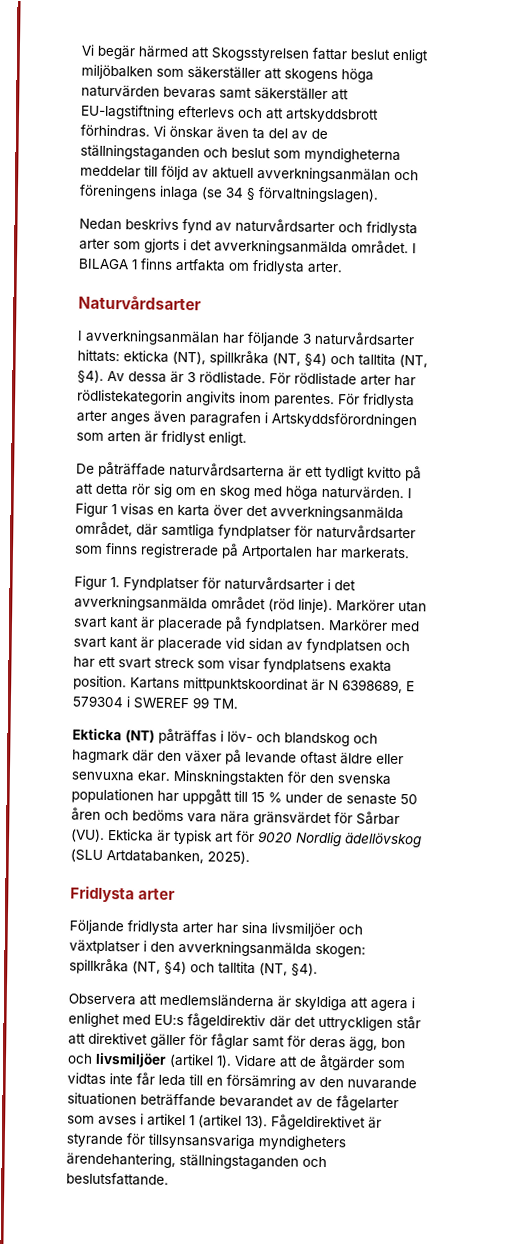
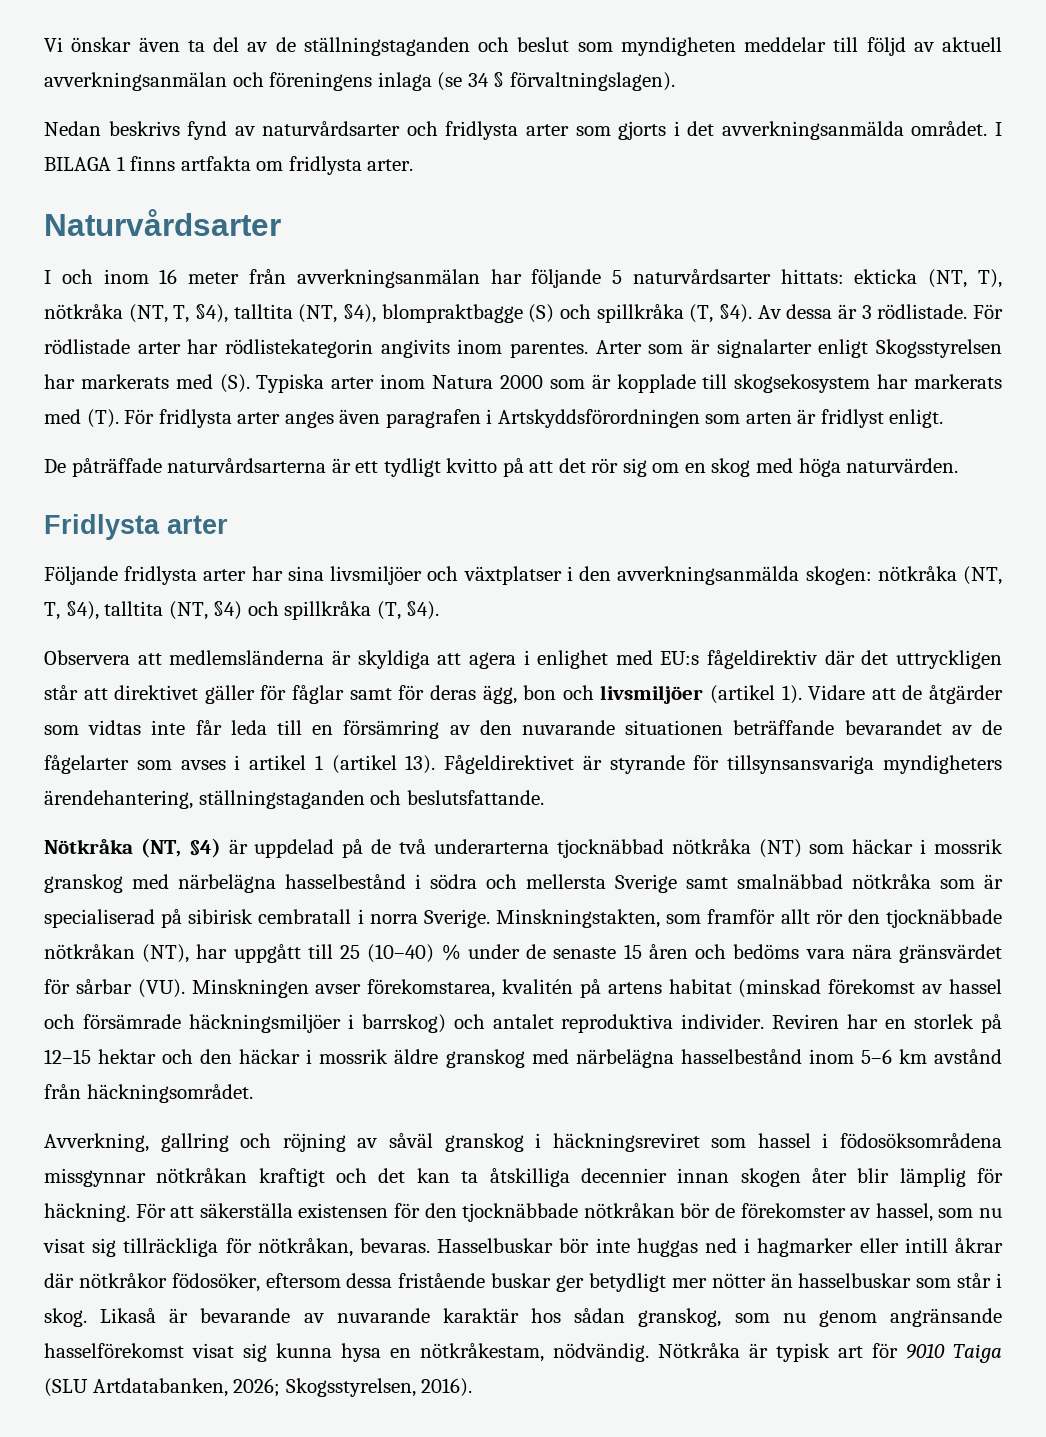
[81,44,428,64] [81,64,374,83] [81,84,349,101] [80,104,379,123] [80,124,166,138] Vi begär härmed att Skogsstyrelsen fattar beslut enligt miljöbalken som säkerställer att skogens höga naturvärden bevaras samt säkerställer att EU-lagstiftning efterlevs och att artskyddsbrott förhindras. Vi -> [44,37,63,52] Vi
[304,147,401,163] myndigheterna -> [620,37,736,56] myndigheten
(83, 335) none -> [61,269,286,284] och inom 16 meter från
[302,333,312,344] 3 -> [612,270,623,284] 5
[172,350,428,368] (NT), spillkråka (NT, §4) och talltita (NT, -> [928,269,1003,288] [44,304,714,323] (NT, T), nötkråka (NT, T, §4), talltita (NT, §4), blompraktbagge (S) och spillkråka (T,
(335, 400) none -> [595,339,1002,358] [44,374,1003,393] [44,409,119,428] Arter som är signalarter enligt Skogsstyrelsen har markerats med (S). Typiska arter inom Natura 2000 som är kopplade till skogsekosystem har markerats med (T).
[95,483,128,496] detta -> [558,458,586,473] det
[407,488,412,499] [75,502,404,522] [75,521,416,540] [74,542,410,560] [74,575,356,592] [74,595,427,614] [73,616,420,633] [73,636,410,654] [73,656,392,674] [73,675,415,694] [72,695,238,710] [72,728,378,747] [72,749,404,765] [71,769,391,786] [71,788,418,805] [71,807,400,827] [71,828,422,848] [70,848,250,864] I Figur 1 visas en karta över det avverkningsanmälda området, där samtliga fyndplatser för naturvårdsarter som finns registrerade på Artportalen har markerats. // Figur 1. Fyndplatser för naturvårdsarter i det avverkningsanmälda området (röd linje). Markörer utan svart kant är placerade på fyndplatsen. Markörer med svart kant är placerade vid sidan av fyndplatsen och har ett svart streck som visar fyndplatsens exakta position. Kartans mittpunktskoordinat är N 6398689, E 579304 i SWEREF 99 TM. // Ekticka (NT) påträffas i löv- och blandskog och hagmark där den växer på levande oftast äldre eller senvuxna ekar. Minskningstakten för den svenska populationen har uppgått till 15 % under de senaste 50 åren och bedöms vara nära gränsvärdet för Sårbar (VU). Ekticka är typisk art för 9020 Nordlig ädellövskog (SLU Artdatabanken, 2025). -> (959, 465) none
[69,958,288,976] spillkråka (NT, §4) och talltita (NT, -> [877,566,1003,585] [44,601,401,620] nötkråka (NT, T, §4), talltita (NT, §4) och spillkråka (T,
(169, 1179) none -> [44,838,1004,858] [44,874,1003,893] [44,909,1003,928] [44,944,1003,963] [44,979,1002,998] [44,1014,1002,1033] [44,1049,1003,1068] [44,1084,253,1103] [44,1133,1002,1152] [44,1168,1004,1187] [44,1203,1003,1222] [43,1238,1004,1257] [44,1273,1003,1292] [44,1308,1003,1327] [44,1343,1002,1363] [44,1378,473,1397] // Nötkråka (NT, §4) är uppdelad på de två underarterna tjocknäbbad nötkråka (NT) som häckar i mossrik granskog med närbelägna hasselbestånd i södra och mellersta Sverige samt smalnäbbad nötkråka som är specialiserad på sibirisk cembratall i norra Sverige. Minskningstakten, som framför allt rör den tjocknäbbade nötkråkan (NT), har uppgått till 25 (10–40) % under de senaste 15 åren och bedöms vara nära gränsvärdet för sårbar (VU). Minskningen avser förekomstarea, kvalitén på artens habitat (minskad förekomst av hassel och försämrade häckningsmiljöer i barrskog) och antalet reproduktiva individer. Reviren har en storlek på 12–15 hektar och den häckar i mossrik äldre granskog med närbelägna hasselbestånd inom 5–6 km avstånd från häckningsområdet. // Avverkning, gallring och röjning av såväl granskog i häckningsreviret som hassel i födosöksområdena missgynnar nötkråkan kraftigt och det kan ta åtskilliga decennier innan skogen åter blir lämplig för häckning. För att säkerställa existensen för den tjocknäbbade nötkråkan bör de förekomster av hassel, som nu visat sig tillräckliga för nötkråkan, bevaras. Hasselbuskar bör inte huggas ned i hagmarker eller intill åkrar där nötkråkor födosöker, eftersom dessa fristående buskar ger betydligt mer nötter än hasselbuskar som står i skog. Likaså är bevarande av nuvarande karaktär hos sådan granskog, som nu genom angränsande hasselförekomst visat sig kunna hysa en nötkråkestam, nödvändig. Nötkråka är typisk art för 9010 Taiga (SLU Artdatabanken, 2026; Skogsstyrelsen, 2016).

